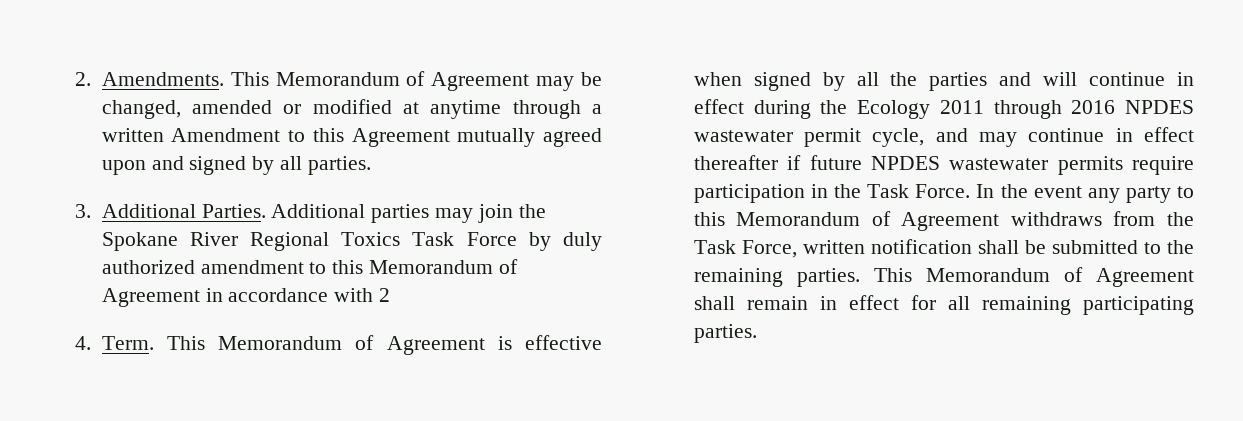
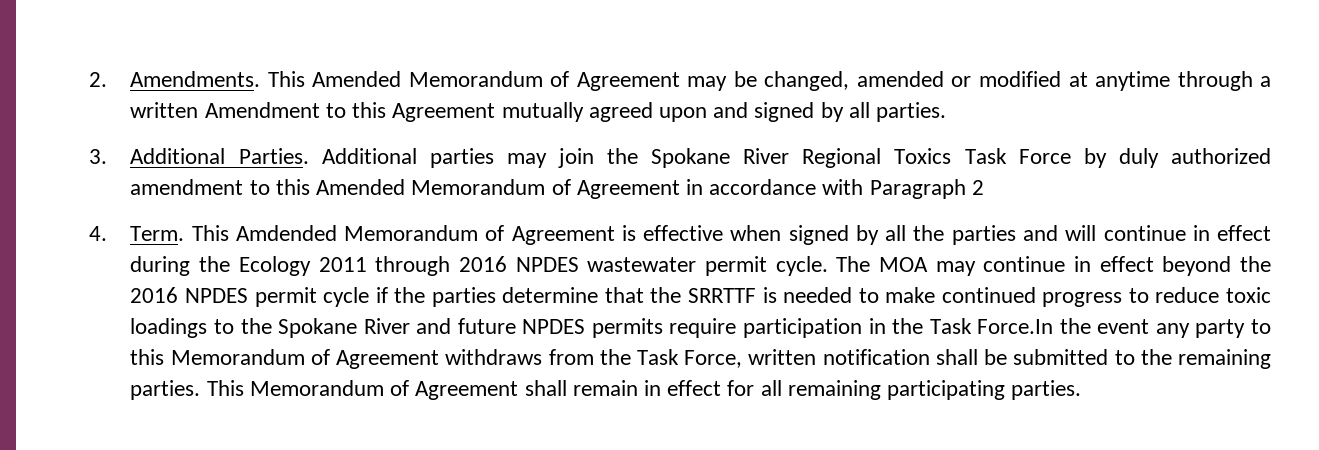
(269, 79) none -> [312,71,402,87] Amended
(364, 267) none -> [316,179,406,195] Amended
(374, 295) none -> [869,179,966,199] Paragraph
(205, 343) none -> [235,225,337,241] Amdended
[872,128,968,147] cycle, and -> [775,256,928,276] cycle. The MOA
[693,155,802,170] thereafter if -> [1162,256,1271,276] [130,287,1271,307] [130,318,452,338] beyond the 2016 NPDES permit cycle if the parties determine that the SRRTTF is needed to make continued progress to reduce toxic loadings to the Spokane River and
[949,158,1049,170] wastewater -> (586, 326) none
[915,184,995,198] Force. In -> [977,319,1054,334] Force.In

